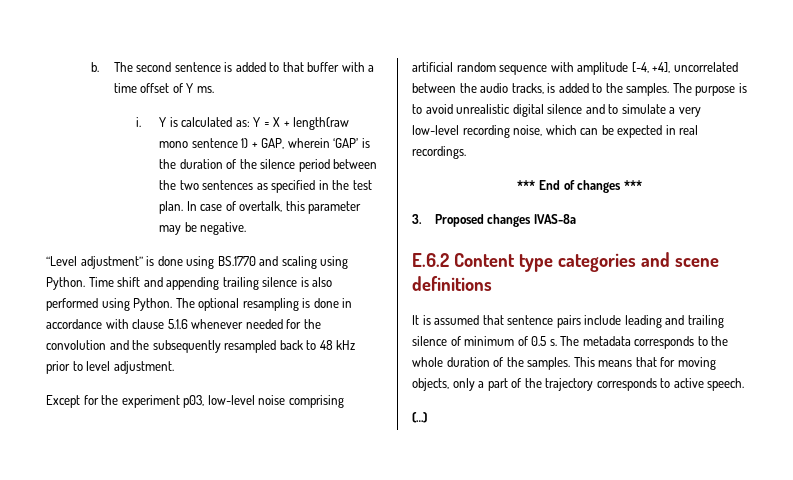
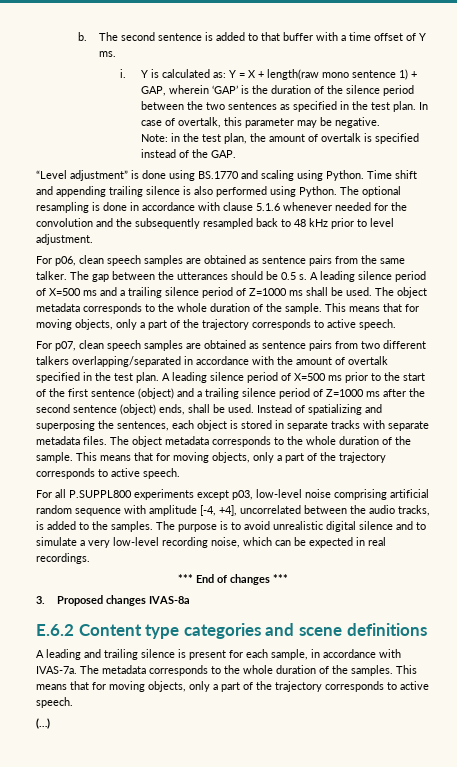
(247, 228) none -> [140,133,419,144] [140,149,236,158] // Note: in the test plan, the amount of overtalk is specified instead of the GAP.
[46,395,180,408] Except for the experiment -> [36,255,405,266] [36,271,426,282] [36,287,427,298] [36,303,419,314] [36,319,396,330] [36,340,426,351] [36,356,388,367] [36,372,425,383] [36,388,425,399] [36,404,382,415] [36,420,429,431] [36,436,411,447] [36,452,386,463] [36,468,180,479] [36,489,229,500] For p06, clean speech samples are obtained as sentence pairs from the same talker. The gap between the utterances should be 0.5 s. A leading silence period of X=500 ms and a trailing silence period of Z=1000 ms shall be used. The object metadata corresponds to the whole duration of the sample. This means that for moving objects, only a part of the trajectory corresponds to active speech. // For p07, clean speech samples are obtained as sentence pairs from two different talkers overlapping/separated in accordance with the amount of overtalk specified in the test plan. A leading silence period of X=500 ms prior to the start of the first sentence (object) and a trailing silence period of Z=1000 ms after the second sentence (object) ends, shall be used. Instead of spatializing and superposing the sentences, each object is stored in separate tracks with separate metadata files. The object metadata corresponds to the whole duration of the sample. This means that for moving objects, only a part of the trajectory corresponds to active speech. // For all P.SUPPL800 experiments except
[412,315,724,328] [412,336,557,346] It is assumed that sentence pairs include leading and trailing silence of minimum of 0.5 s. -> [36,649,401,660] [36,666,77,674] A leading and trailing silence is present for each sample, in accordance with IVAS-7a.

